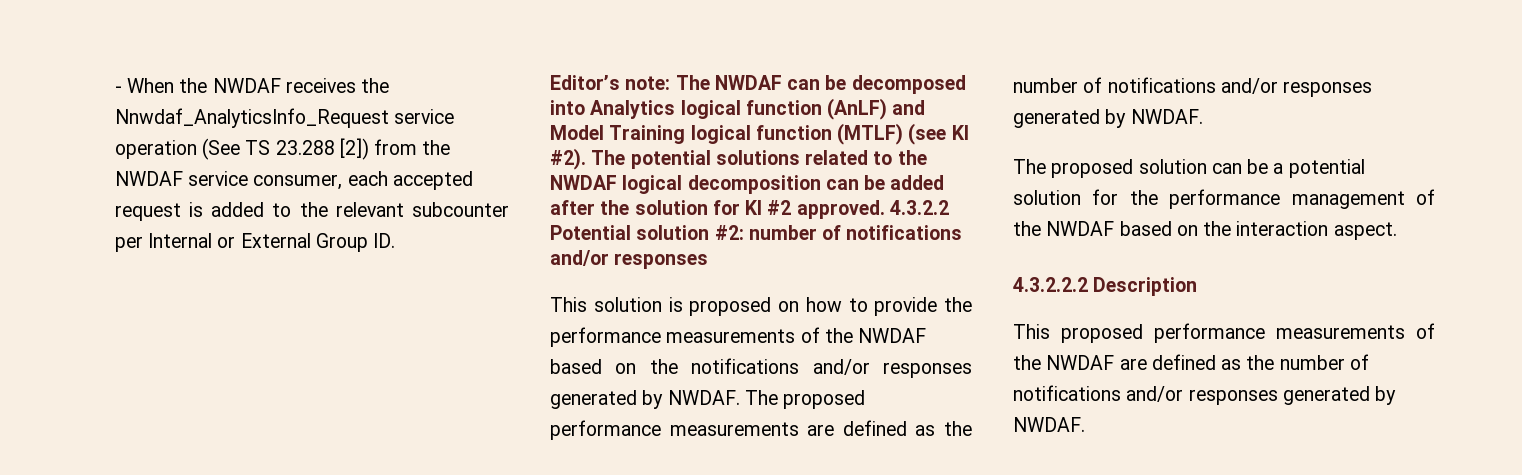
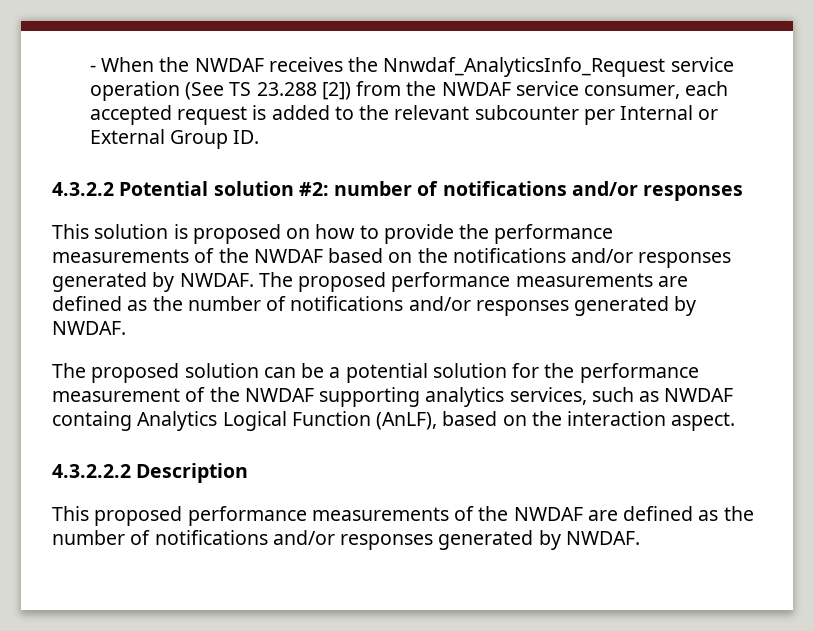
[550,75,966,94] [550,98,926,120] [550,123,969,145] [550,148,927,170] [550,175,945,194] [550,200,885,219] Editor’s note: The NWDAF can be decomposed into Analytics logical function (AnLF) and Model Training logical function (MTLF) (see KI #2). The potential solutions related to the NWDAF logical decomposition can be added after the solution for KI #2 approved. -> (260, 137) none
[1291,189,1435,209] [1013,221,1115,236] management of the NWDAF -> [52,387,734,407] [52,411,438,431] measurement of the NWDAF supporting analytics services, such as NWDAF containg Analytics Logical Function (AnLF),

